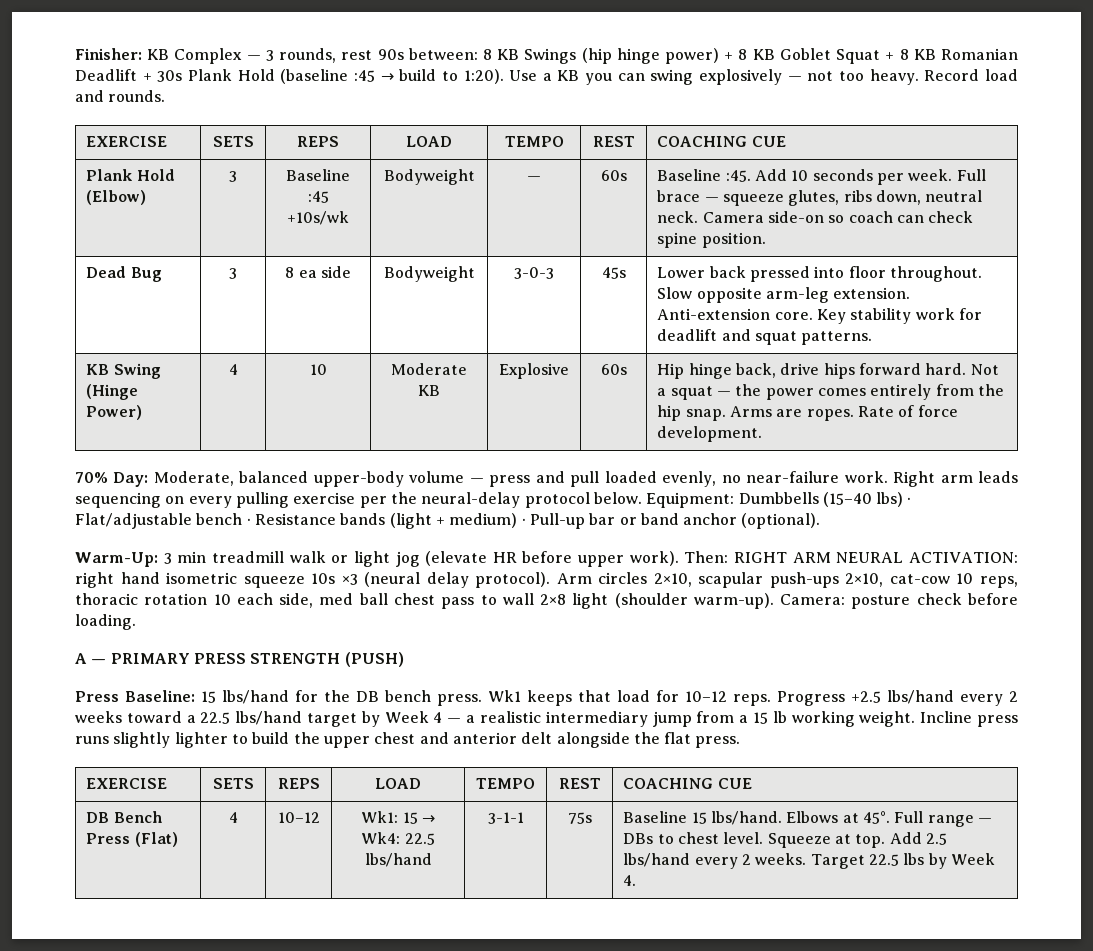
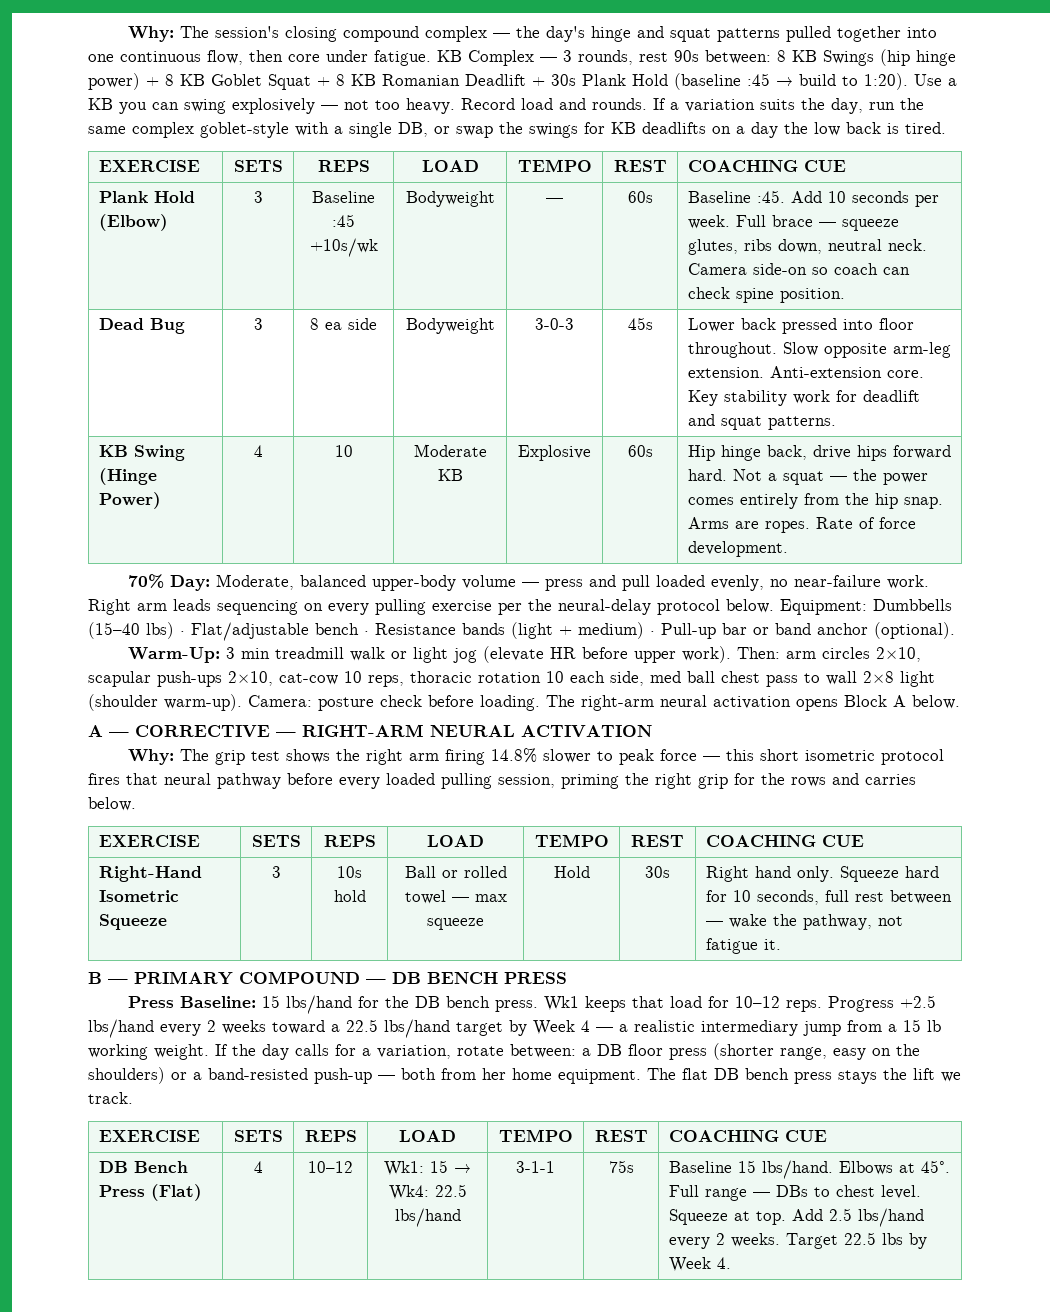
[75,48,142,60] Finisher: -> [127,26,937,42] [88,50,431,66] Why: The session's closing compound complex — the day's hinge and squat patterns pulled together into one continuous flow, then core under fatigue.
(166, 96) none -> [653,98,924,114] [88,122,946,138] If a variation suits the day, run the same complex goblet-style with a single DB, or swap the swings for KB deadlifts on a day the low back is tired.
[734,552,1019,563] [75,572,592,588] RIGHT ARM NEURAL ACTIVATION: right hand isometric squeeze 10s ×3 (neural delay protocol). Arm -> [785,651,816,659] arm
[75,653,190,664] // A — PRIMARY -> [546,695,960,711] [88,724,652,737] [127,748,944,765] [88,773,916,789] [88,797,136,811] [98,835,200,847] [251,835,301,847] [323,835,376,847] [427,835,484,847] [534,834,609,847] [631,835,684,847] [705,835,864,847] [98,866,202,882] [98,890,179,902] [98,914,167,930] [271,866,281,878] [337,866,362,878] [333,890,366,902] [404,866,507,878] [404,890,507,904] [427,918,484,930] [553,866,590,878] [645,866,670,878] [705,866,939,882] [705,890,952,905] [705,914,903,930] [705,938,781,954] [88,971,498,985] The right-arm neural activation opens Block A below. // A — CORRECTIVE — RIGHT-ARM NEURAL ACTIVATION // Why: The grip test shows the right arm firing 14.8% slower to peak force — this short isometric protocol fires that neural pathway before every loaded pulling session, priming the right grip for the rows and carries below. // EXERCISE | SETS | REPS | LOAD | TEMPO | REST | COACHING CUE // Right-Hand Isometric Squeeze | 3 | 10s hold | Ball or rolled towel — max squeeze | Hold | 30s | Right hand only. Squeeze hard for 10 seconds, full rest between — wake the pathway, not fatigue it. // B — PRIMARY COMPOUND — DB BENCH
[250,652,404,667] STRENGTH (PUSH) -> (567, 978) none
[920,711,1019,727] [75,732,741,748] Incline press runs slightly lighter to build the upper chest and anterior delt alongside the flat press. -> [215,1043,920,1060] [88,1067,961,1084] [88,1092,133,1104] If the day calls for a variation, rotate between: a DB floor press (shorter range, easy on the shoulders) or a band-resisted push-up — both from her home equipment. The flat DB bench press stays the lift we track.

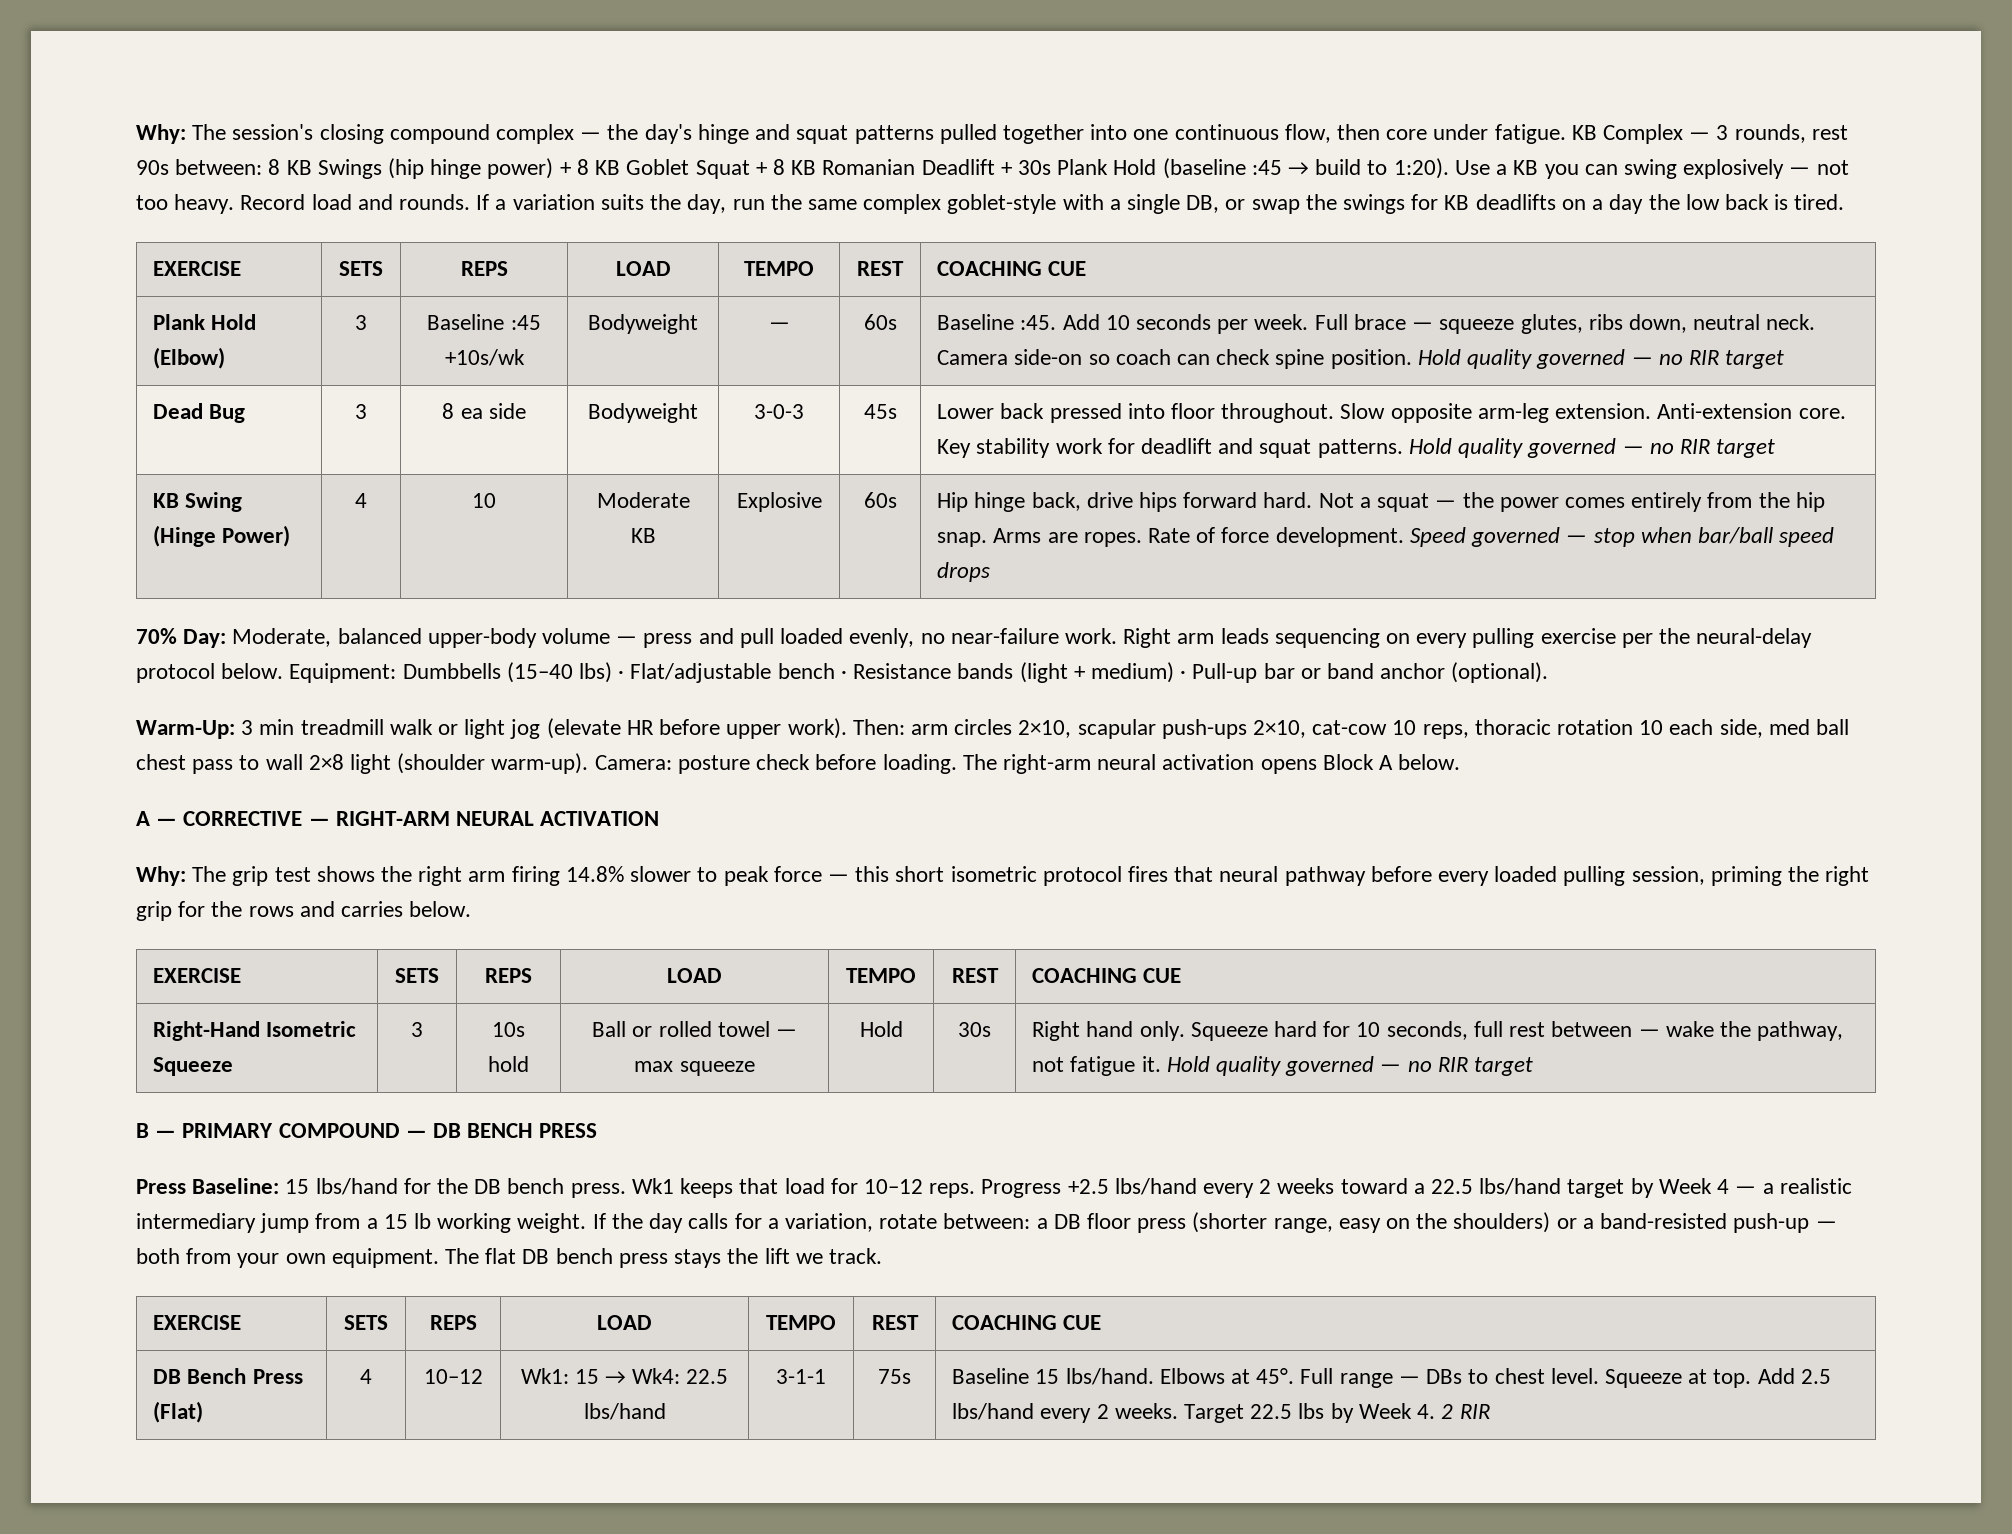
(845, 295) none -> [1417,349,1785,369] Hold quality governed — no RIR target
(836, 423) none -> [1408,438,1776,458] Hold quality governed — no RIR target
(788, 549) none -> [1409,527,1835,547] [937,562,991,582] Speed governed — stop when bar/ball speed drops
(781, 944) none -> [1166,1056,1534,1076] Hold quality governed — no RIR target
[482,1068,552,1080] her home -> [237,1253,326,1268] your own
(731, 1263) none -> [1441,1404,1490,1419] 2 RIR

